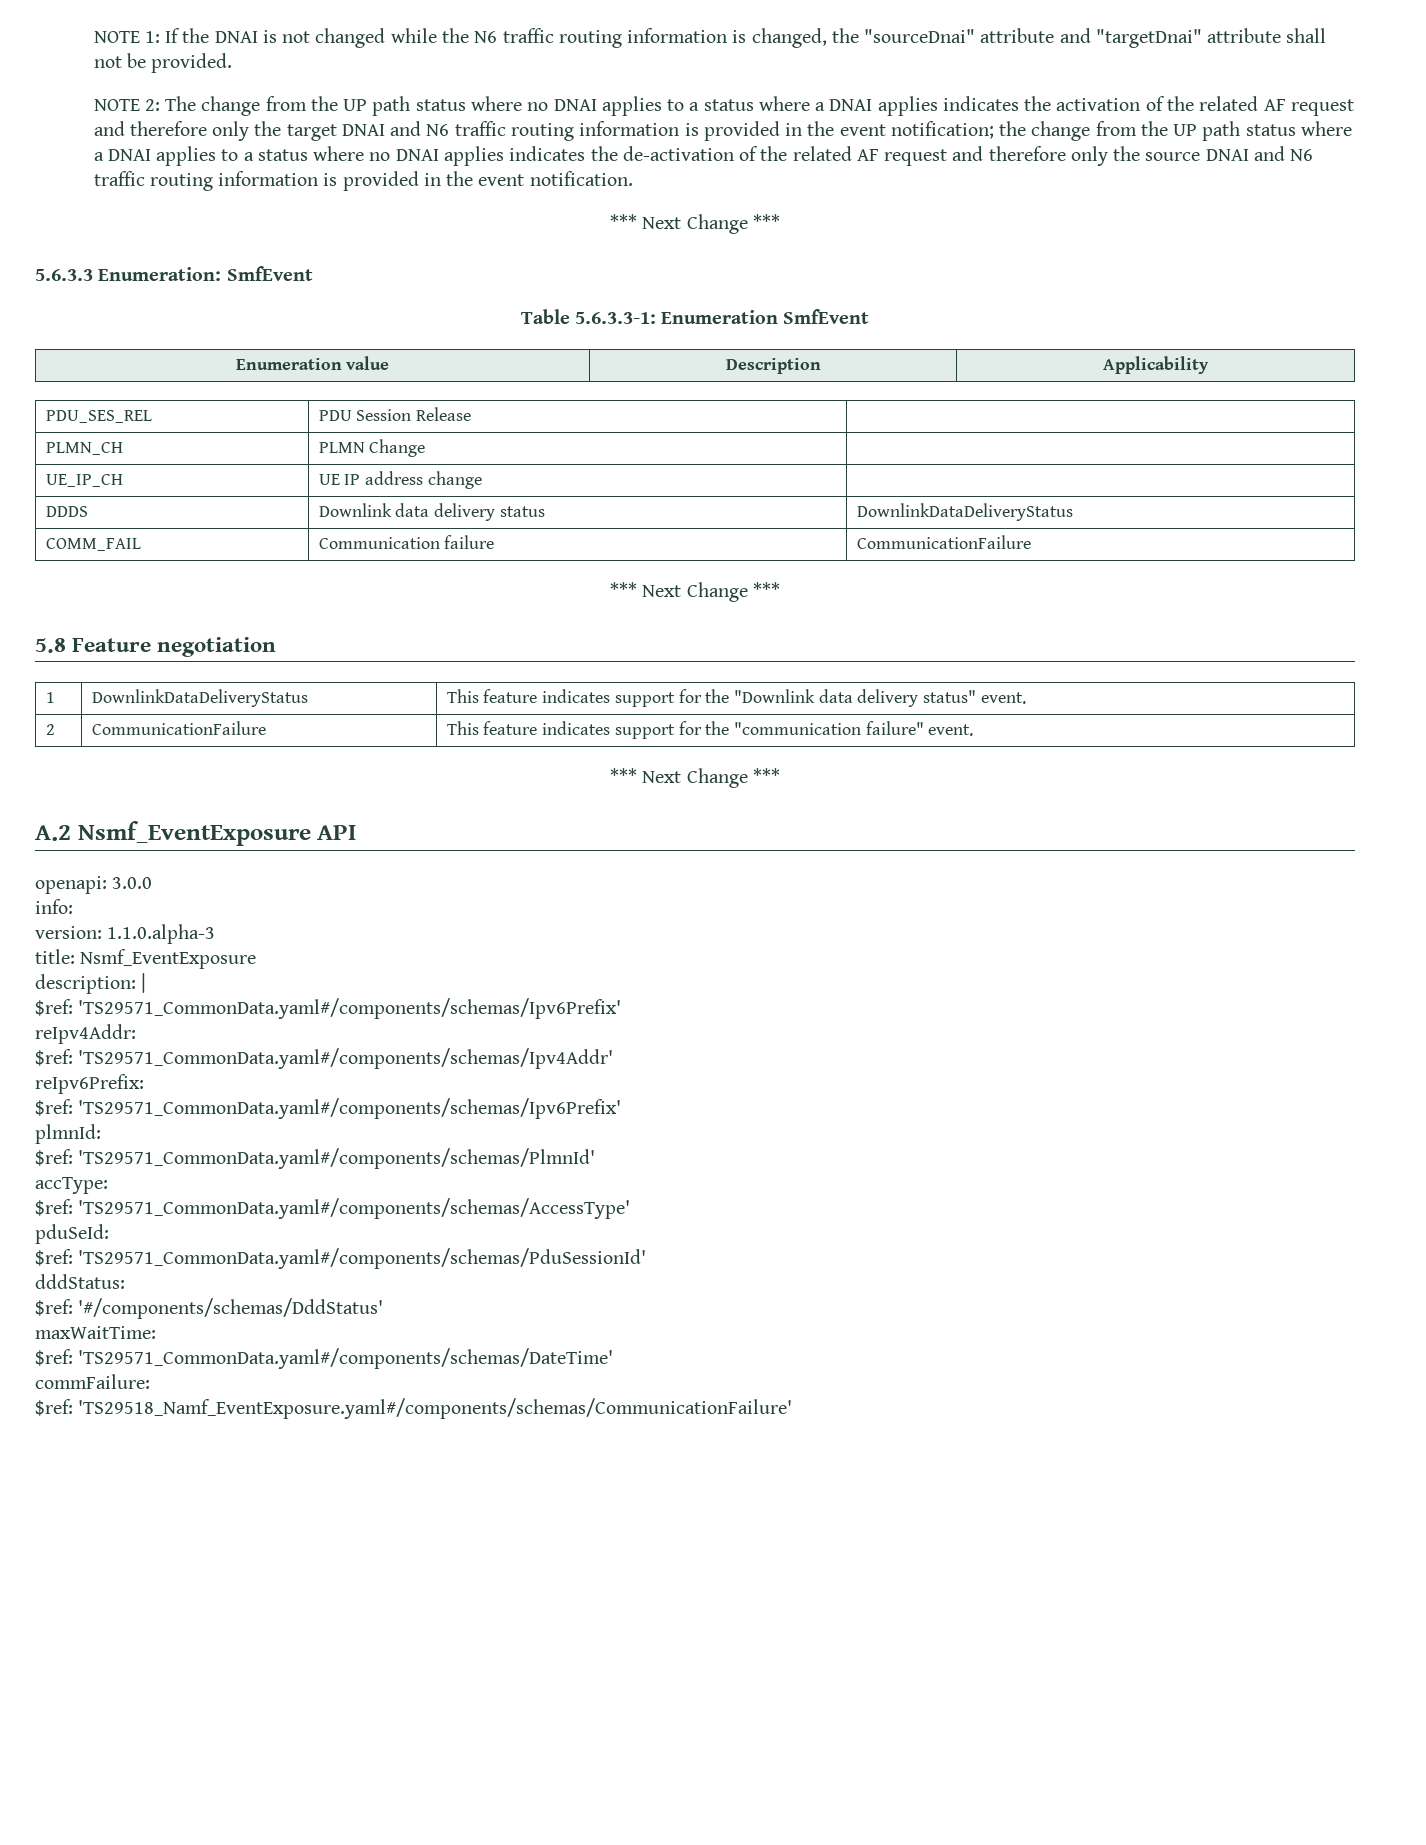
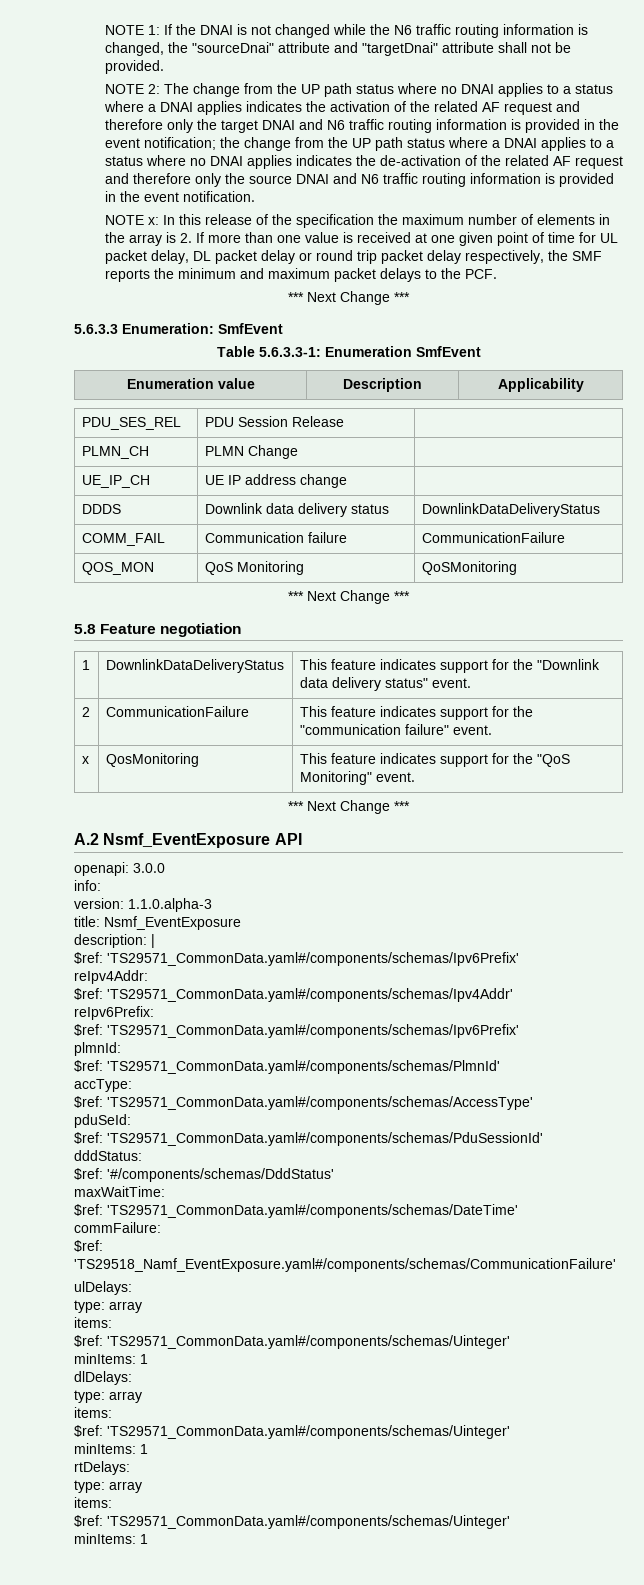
(633, 178) none -> [104,214,610,228] [104,232,618,246] [104,250,602,264] [104,268,497,282] // NOTE x: In this release of the specification the maximum number of elements in the array is 2. If more than one value is received at one given point of time for UL packet delay, DL packet delay or round trip packet delay respectively, the SMF reports the minimum and maximum packet delays to the PCF.
(1031, 542) none -> [81,562,154,575] [204,561,304,575] [421,561,517,575] // QOS_MON | QoS Monitoring | QoSMonitoring
(974, 730) none -> [81,756,89,764] [105,753,199,767] [299,753,570,767] [299,771,415,785] // x | QosMonitoring | This feature indicates support for the "QoS Monitoring" event.
(793, 1408) none -> [74,1281,132,1295] [74,1300,142,1313] [74,1317,112,1328] [74,1335,510,1349] [74,1353,148,1364] [74,1371,132,1385] [74,1390,142,1403] [74,1407,112,1418] [74,1425,510,1439] [74,1443,148,1454] [74,1461,130,1475] [74,1480,142,1493] [74,1497,112,1508] [74,1515,510,1529] [74,1533,148,1544] // ulDelays: // type: array // items: // $ref: 'TS29571_CommonData.yaml#/components/schemas/Uinteger' // minItems: 1 // dlDelays: // type: array // items: // $ref: 'TS29571_CommonData.yaml#/components/schemas/Uinteger' // minItems: 1 // rtDelays: // type: array // items: // $ref: 'TS29571_CommonData.yaml#/components/schemas/Uinteger' // minItems: 1

